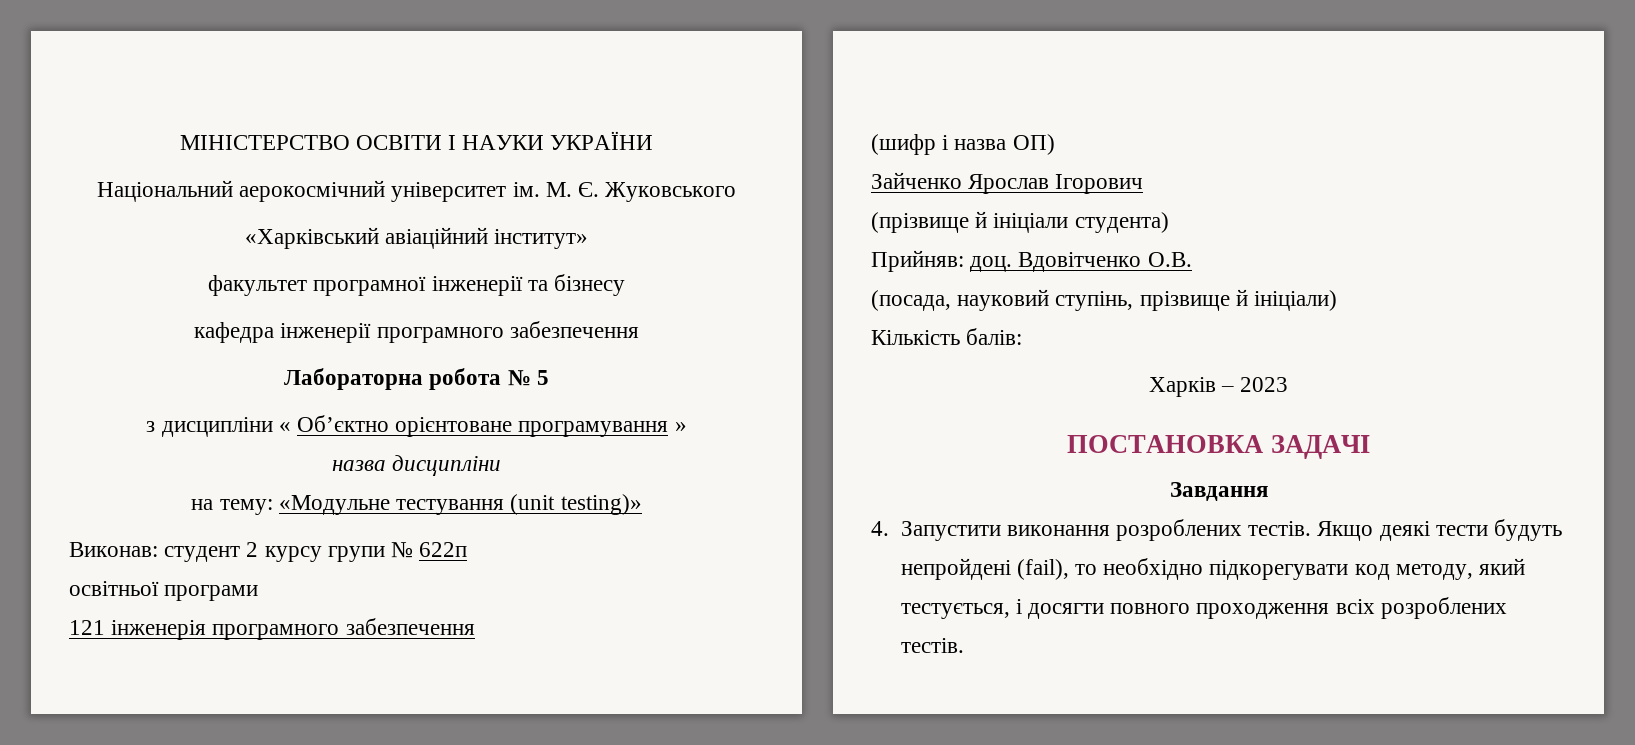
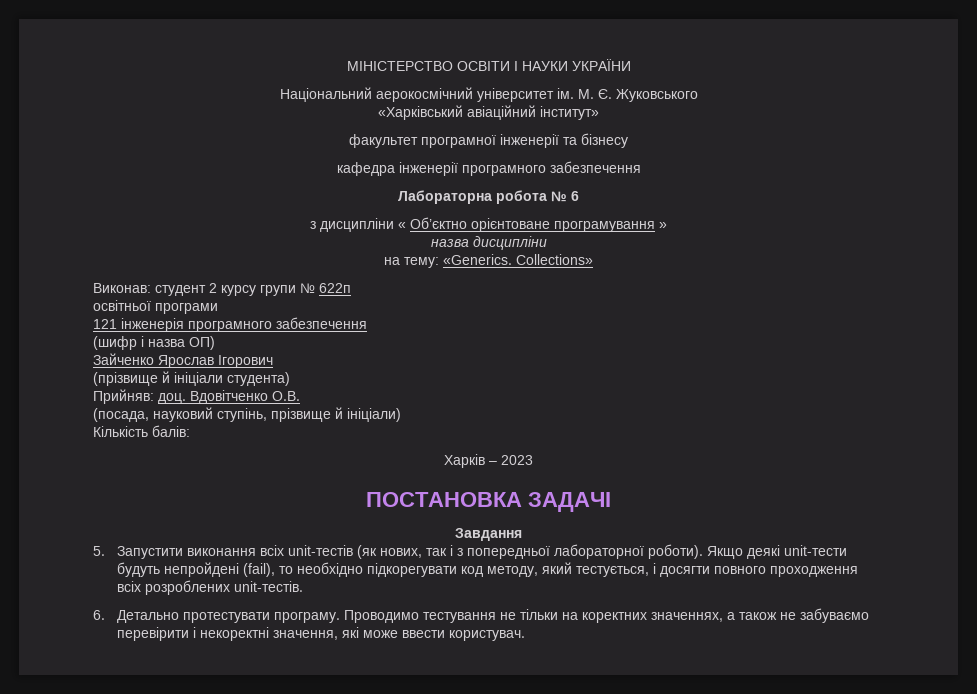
[536,370,549,385] 5 -> [571,191,579,201] 6
[278,494,642,515] «Модульне тестування (unit testing)» -> [443,254,593,265] «Generics. Collections»
[871,521,889,536] 4. -> [93,546,105,556] 5.
[1115,519,1312,541] розроблених тестів. -> [259,544,703,559] всіх unit-тестів (як нових, так і з попередньої лабораторної роботи).
[1435,525,1488,536] тести -> [783,545,847,556] unit-тести
[900,638,964,653] тестів. -> [233,581,303,592] [93,608,869,623] [116,627,525,641] unit-тестів. // 6. Детально протестувати програму. Проводимо тестування не тільки на коректних значеннях, а також не забуваємо перевірити і некоректні значення, які може ввести користувач.

